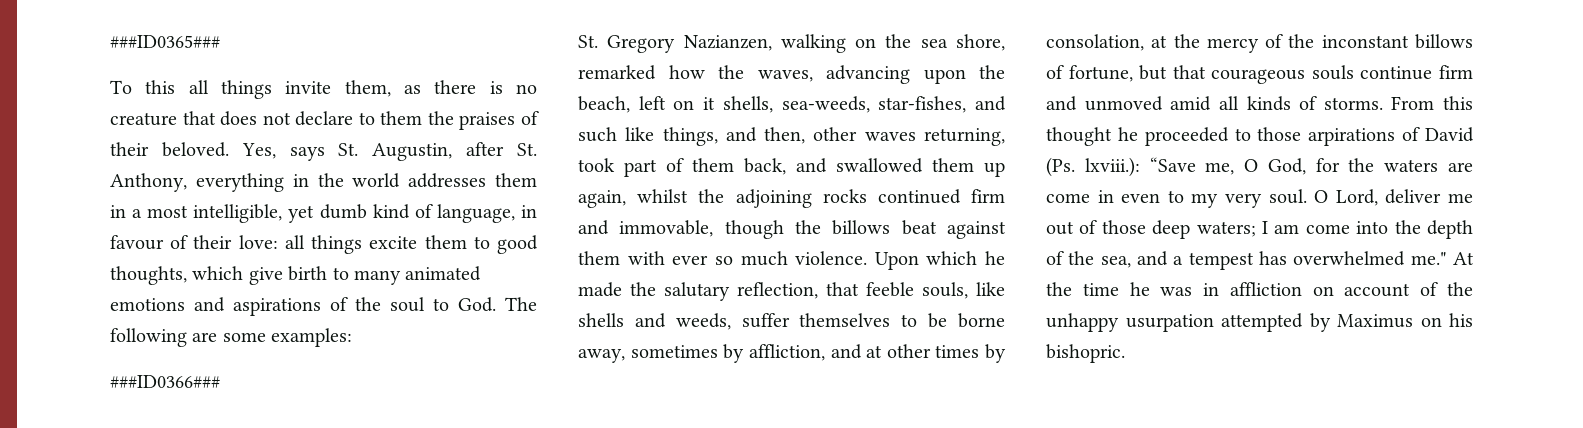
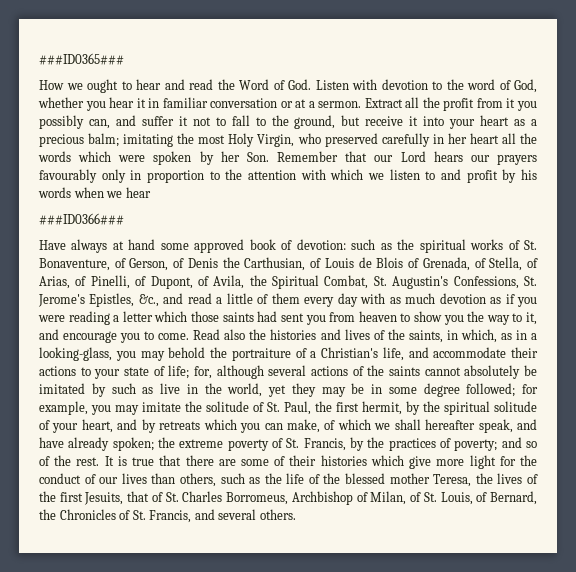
[110,80,537,99] [110,111,539,130] [110,142,537,161] [110,173,537,192] [110,204,537,223] [110,235,538,254] [110,266,482,285] [110,297,537,316] [110,328,353,347] [110,375,220,388] [578,34,1005,53] [578,65,1005,84] [578,96,1006,113] [578,127,1005,146] [578,158,1005,177] [578,189,1005,208] [578,220,1006,239] [578,251,1005,270] [578,282,1005,301] [578,313,1005,330] [578,344,1006,363] [1046,34,1473,53] [1046,65,1473,84] [1046,96,1473,111] [1046,127,1474,146] [1046,157,1473,177] [1046,189,1473,208] [1046,220,1473,239] [1046,251,1474,270] [1046,282,1473,297] [1046,313,1473,332] [1046,344,1125,363] To this all things invite them, as there is no creature that does not declare to them the praises of their beloved. Yes, says St. Augustin, after St. Anthony, everything in the world addresses them in a most intelligible, yet dumb kind of language, in favour of their love: all things excite them to good thoughts, which give birth to many animated emotions and aspirations of the soul to God. The following are some examples: // ###ID0366### // St. Gregory Nazianzen, walking on the sea shore, remarked how the waves, advancing upon the beach, left on it shells, sea-weeds, star-fishes, and such like things, and then, other waves returning, took part of them back, and swallowed them up again, whilst the adjoining rocks continued firm and immovable, though the billows beat against them with ever so much violence. Upon which he made the salutary reflection, that feeble souls, like shells and weeds, suffer themselves to be borne away, sometimes by affliction, and at other times by consolation, at the mercy of the inconstant billows of fortune, but that courageous souls continue firm and unmoved amid all kinds of storms. From this thought he proceeded to those arpirations of David (Ps. lxviii.): “Save me, O God, for the waters are come in even to my very soul. O Lord, deliver me out of those deep waters; I am come into the depth of the sea, and a tempest has overwhelmed me." At the time he was in affliction on account of the unhappy usurpation attempted by Maximus on his bishopric. -> [39,79,537,93] [38,97,537,111] [39,115,538,129] [39,133,537,147] [38,151,537,165] [39,169,538,183] [38,187,151,198] [39,213,124,225] [39,239,538,253] [39,257,539,271] [39,275,537,289] [38,293,538,307] [38,311,537,325] [39,329,537,343] [39,347,538,361] [39,365,538,379] [39,383,538,397] [39,401,537,415] [39,419,537,433] [39,437,537,451] [39,455,538,469] [39,473,538,487] [39,491,538,505] [39,509,296,523] How we ought to hear and read the Word of God. Listen with devotion to the word of God, whether you hear it in familiar conversation or at a sermon. Extract all the profit from it you possibly can, and suffer it not to fall to the ground, but receive it into your heart as a precious balm; imitating the most Holy Virgin, who preserved carefully in her heart all the words which were spoken by her Son. Remember that our Lord hears our prayers favourably only in proportion to the attention with which we listen to and profit by his words when we hear // ###ID0366### // Have always at hand some approved book of devotion: such as the spiritual works of St. Bonaventure, of Gerson, of Denis the Carthusian, of Louis de Blois of Grenada, of Stella, of Arias, of Pinelli, of Dupont, of Avila, the Spiritual Combat, St. Augustin's Confessions, St. Jerome's Epistles, &c., and read a little of them every day with as much devotion as if you were reading a letter which those saints had sent you from heaven to show you the way to it, and encourage you to come. Read also the histories and lives of the saints, in which, as in a looking-glass, you may behold the portraiture of a Christian's life, and accommodate their actions to your state of life; for, although several actions of the saints cannot absolutely be imitated by such as live in the world, yet they may be in some degree followed; for example, you may imitate the solitude of St. Paul, the first hermit, by the spiritual solitude of your heart, and by retreats which you can make, of which we shall hereafter speak, and have already spoken; the extreme poverty of St. Francis, by the practices of poverty; and so of the rest. It is true that there are some of their histories which give more light for the conduct of our lives than others, such as the life of the blessed mother Teresa, the lives of the first Jesuits, that of St. Charles Borromeus, Archbishop of Milan, of St. Louis, of Bernard, the Chronicles of St. Francis, and several others.

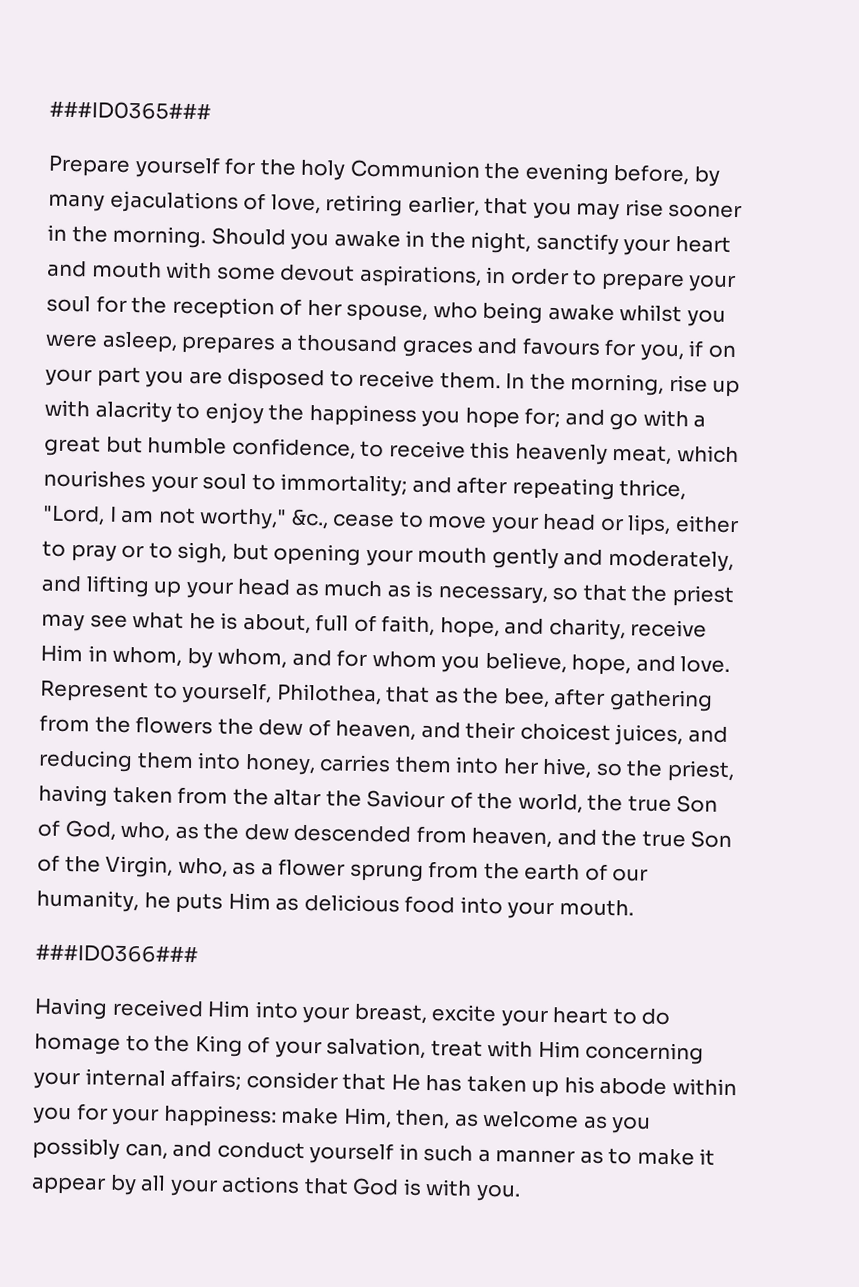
[39,79,537,93] [38,97,537,111] [39,115,538,129] [39,133,537,147] [38,151,537,165] [39,169,538,183] [38,187,151,198] [39,213,124,225] [39,239,538,253] [39,257,539,271] [39,275,537,289] [38,293,538,307] [38,311,537,325] [39,329,537,343] [39,347,538,361] [39,365,538,379] [39,383,538,397] [39,401,537,415] [39,419,537,433] [39,437,537,451] [39,455,538,469] [39,473,538,487] [39,491,538,505] [39,509,296,523] How we ought to hear and read the Word of God. Listen with devotion to the word of God, whether you hear it in familiar conversation or at a sermon. Extract all the profit from it you possibly can, and suffer it not to fall to the ground, but receive it into your heart as a precious balm; imitating the most Holy Virgin, who preserved carefully in her heart all the words which were spoken by her Son. Remember that our Lord hears our prayers favourably only in proportion to the attention with which we listen to and profit by his words when we hear // ###ID0366### // Have always at hand some approved book of devotion: such as the spiritual works of St. Bonaventure, of Gerson, of Denis the Carthusian, of Louis de Blois of Grenada, of Stella, of Arias, of Pinelli, of Dupont, of Avila, the Spiritual Combat, St. Augustin's Confessions, St. Jerome's Epistles, &c., and read a little of them every day with as much devotion as if you were reading a letter which those saints had sent you from heaven to show you the way to it, and encourage you to come. Read also the histories and lives of the saints, in which, as in a looking-glass, you may behold the portraiture of a Christian's life, and accommodate their actions to your state of life; for, although several actions of the saints cannot absolutely be imitated by such as live in the world, yet they may be in some degree followed; for example, you may imitate the solitude of St. Paul, the first hermit, by the spiritual solitude of your heart, and by retreats which you can make, of which we shall hereafter speak, and have already spoken; the extreme poverty of St. Francis, by the practices of poverty; and so of the rest. It is true that there are some of their histories which give more light for the conduct of our lives than others, such as the life of the blessed mother Teresa, the lives of the first Jesuits, that of St. Charles Borromeus, Archbishop of Milan, of St. Louis, of Bernard, the Chronicles of St. Francis, and several others. -> [48,154,720,187] [48,190,743,221] [47,224,731,256] [47,260,737,293] [46,295,726,327] [45,331,736,362] [45,366,741,398] [44,399,707,431] [44,435,739,465] [43,469,687,501] [42,505,739,536] [42,540,734,573] [41,575,734,608] [41,612,708,641] [40,644,731,676] [40,679,713,712] [39,714,728,747] [38,749,735,783] [38,784,719,814] [37,819,733,849] [37,854,649,882] [36,889,634,920] [35,943,198,964] [34,997,671,1028] [34,1033,705,1065] [33,1068,737,1098] [32,1103,652,1134] [32,1137,716,1166] [31,1174,521,1202] Prepare yourself for the holy Communion the evening before, by many ejaculations of love, retiring earlier, that you may rise sooner in the morning. Should you awake in the night, sanctify your heart and mouth with some devout aspirations, in order to prepare your soul for the reception of her spouse, who being awake whilst you were asleep, prepares a thousand graces and favours for you, if on your part you are disposed to receive them. In the morning, rise up with alacrity to enjoy the happiness you hope for; and go with a great but humble confidence, to receive this heavenly meat, which nourishes your soul to immortality; and after repeating thrice, "Lord, I am not worthy," &c., cease to move your head or lips, either to pray or to sigh, but opening your mouth gently and moderately, and lifting up your head as much as is necessary, so that the priest may see what he is about, full of faith, hope, and charity, receive Him in whom, by whom, and for whom you believe, hope, and love. Represent to yourself, Philothea, that as the bee, after gathering from the flowers the dew of heaven, and their choicest juices, and reducing them into honey, carries them into her hive, so the priest, having taken from the altar the Saviour of the world, the true Son of God, who, as the dew descended from heaven, and the true Son of the Virgin, who, as a flower sprung from the earth of our humanity, he puts Him as delicious food into your mouth. // ###ID0366### // Having received Him into your breast, excite your heart to do homage to the King of your salvation, treat with Him concerning your internal affairs; consider that He has taken up his abode within you for your happiness: make Him, then, as welcome as you possibly can, and conduct yourself in such a manner as to make it appear by all your actions that God is with you.

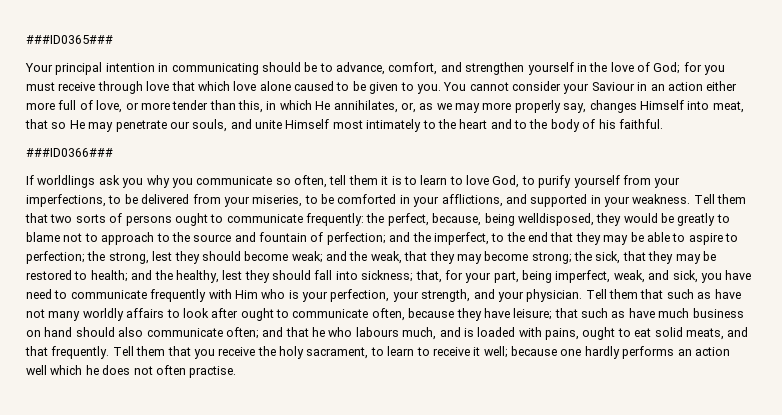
[48,154,720,187] [48,190,743,221] [47,224,731,256] [47,260,737,293] [46,295,726,327] [45,331,736,362] [45,366,741,398] [44,399,707,431] [44,435,739,465] [43,469,687,501] [42,505,739,536] [42,540,734,573] [41,575,734,608] [41,612,708,641] [40,644,731,676] [40,679,713,712] [39,714,728,747] [38,749,735,783] [38,784,719,814] [37,819,733,849] [37,854,649,882] [36,889,634,920] [35,943,198,964] [34,997,671,1028] [34,1033,705,1065] [33,1068,737,1098] [32,1103,652,1134] [32,1137,716,1166] [31,1174,521,1202] Prepare yourself for the holy Communion the evening before, by many ejaculations of love, retiring earlier, that you may rise sooner in the morning. Should you awake in the night, sanctify your heart and mouth with some devout aspirations, in order to prepare your soul for the reception of her spouse, who being awake whilst you were asleep, prepares a thousand graces and favours for you, if on your part you are disposed to receive them. In the morning, rise up with alacrity to enjoy the happiness you hope for; and go with a great but humble confidence, to receive this heavenly meat, which nourishes your soul to immortality; and after repeating thrice, "Lord, I am not worthy," &c., cease to move your head or lips, either to pray or to sigh, but opening your mouth gently and moderately, and lifting up your head as much as is necessary, so that the priest may see what he is about, full of faith, hope, and charity, receive Him in whom, by whom, and for whom you believe, hope, and love. Represent to yourself, Philothea, that as the bee, after gathering from the flowers the dew of heaven, and their choicest juices, and reducing them into honey, carries them into her hive, so the priest, having taken from the altar the Saviour of the world, the true Son of God, who, as the dew descended from heaven, and the true Son of the Virgin, who, as a flower sprung from the earth of our humanity, he puts Him as delicious food into your mouth. // ###ID0366### // Having received Him into your breast, excite your heart to do homage to the King of your salvation, treat with Him concerning your internal affairs; consider that He has taken up his abode within you for your happiness: make Him, then, as welcome as you possibly can, and conduct yourself in such a manner as to make it appear by all your actions that God is with you. -> [25,62,726,75] [26,81,738,94] [26,100,744,113] [25,119,663,132] [26,148,113,157] [26,175,681,188] [26,194,747,207] [25,213,730,226] [26,232,738,245] [26,251,716,264] [26,270,752,283] [26,289,741,302] [26,308,744,321] [26,327,749,340] [25,346,730,359] [26,365,237,378] Your principal intention in communicating should be to advance, comfort, and strengthen yourself in the love of God; for you must receive through love that which love alone caused to be given to you. You cannot consider your Saviour in an action either more full of love, or more tender than this, in which He annihilates, or, as we may more properly say, changes Himself into meat, that so He may penetrate our souls, and unite Himself most intimately to the heart and to the body of his faithful. // ###ID0366### // If worldlings ask you why you communicate so often, tell them it is to learn to love God, to purify yourself from your imperfections, to be delivered from your miseries, to be comforted in your afflictions, and supported in your weakness. Tell them that two sorts of persons ought to communicate frequently: the perfect, because, being welldisposed, they would be greatly to blame not to approach to the source and fountain of perfection; and the imperfect, to the end that they may be able to aspire to perfection; the strong, lest they should become weak; and the weak, that they may become strong; the sick, that they may be restored to health; and the healthy, lest they should fall into sickness; that, for your part, being imperfect, weak, and sick, you have need to communicate frequently with Him who is your perfection, your strength, and your physician. Tell them that such as have not many worldly affairs to look after ought to communicate often, because they have leisure; that such as have much business on hand should also communicate often; and that he who labours much, and is loaded with pains, ought to eat solid meats, and that frequently. Tell them that you receive the holy sacrament, to learn to receive it well; because one hardly performs an action well which he does not often practise.

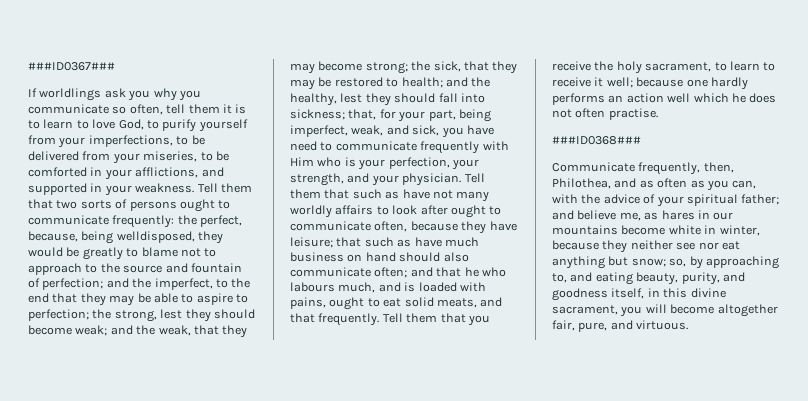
[26,35,113,44] [25,62,726,75] [26,81,738,94] [26,100,744,113] [25,119,663,132] [26,148,113,157] ###ID0365### // Your principal intention in communicating should be to advance, comfort, and strengthen yourself in the love of God; for you must receive through love that which love alone caused to be given to you. You cannot consider your Saviour in an action either more full of love, or more tender than this, in which He annihilates, or, as we may more properly say, changes Himself into meat, that so He may penetrate our souls, and unite Himself most intimately to the heart and to the body of his faithful. // ###ID0366### -> [28,62,115,71] ###ID0367###
(237, 372) none -> [552,136,641,145] [552,162,734,175] [552,178,757,191] [552,194,780,207] [552,210,734,221] [552,225,760,236] [552,240,740,253] [552,256,779,269] [552,272,745,285] [552,288,726,301] [552,304,778,317] [552,320,689,332] // ###ID0368### // Communicate frequently, then, Philothea, and as often as you can, with the advice of your spiritual father; and believe me, as hares in our mountains become white in winter, because they neither see nor eat anything but snow; so, by approaching to, and eating beauty, purity, and goodness itself, in this divine sacrament, you will become altogether fair, pure, and virtuous.

